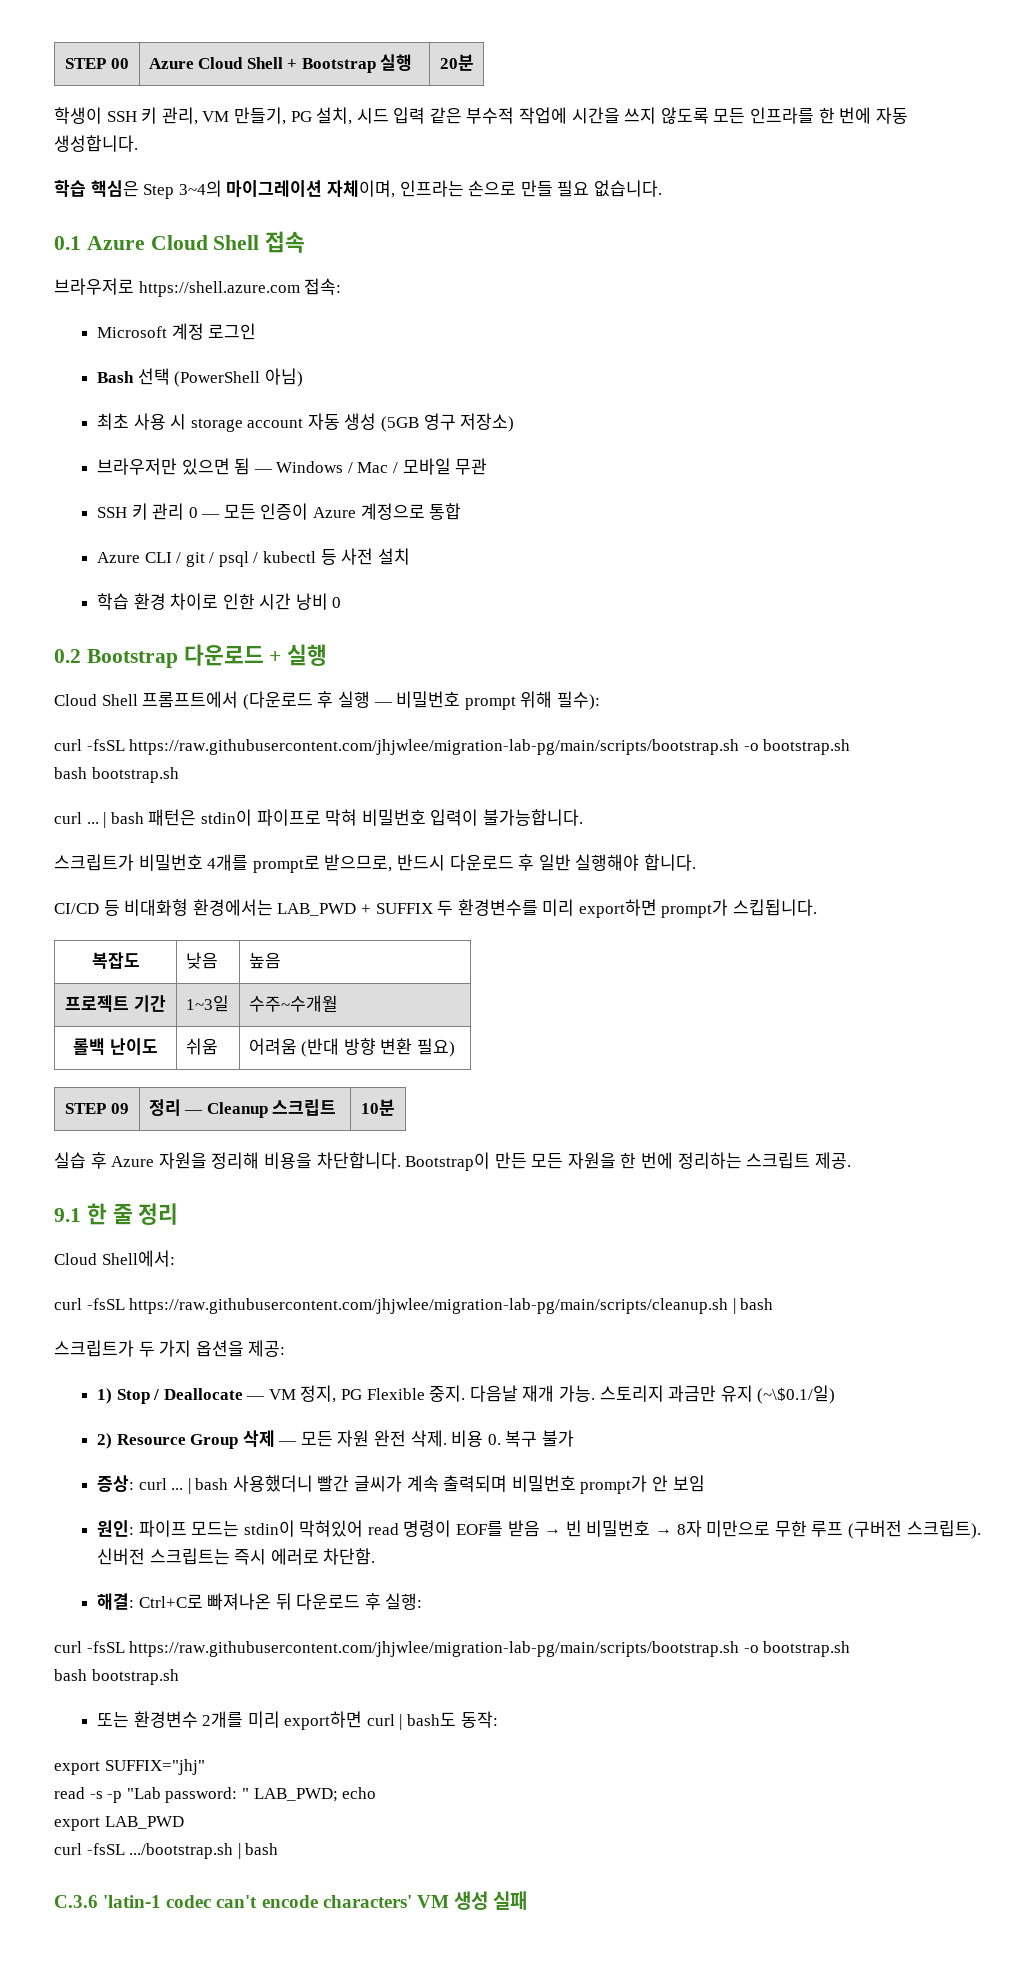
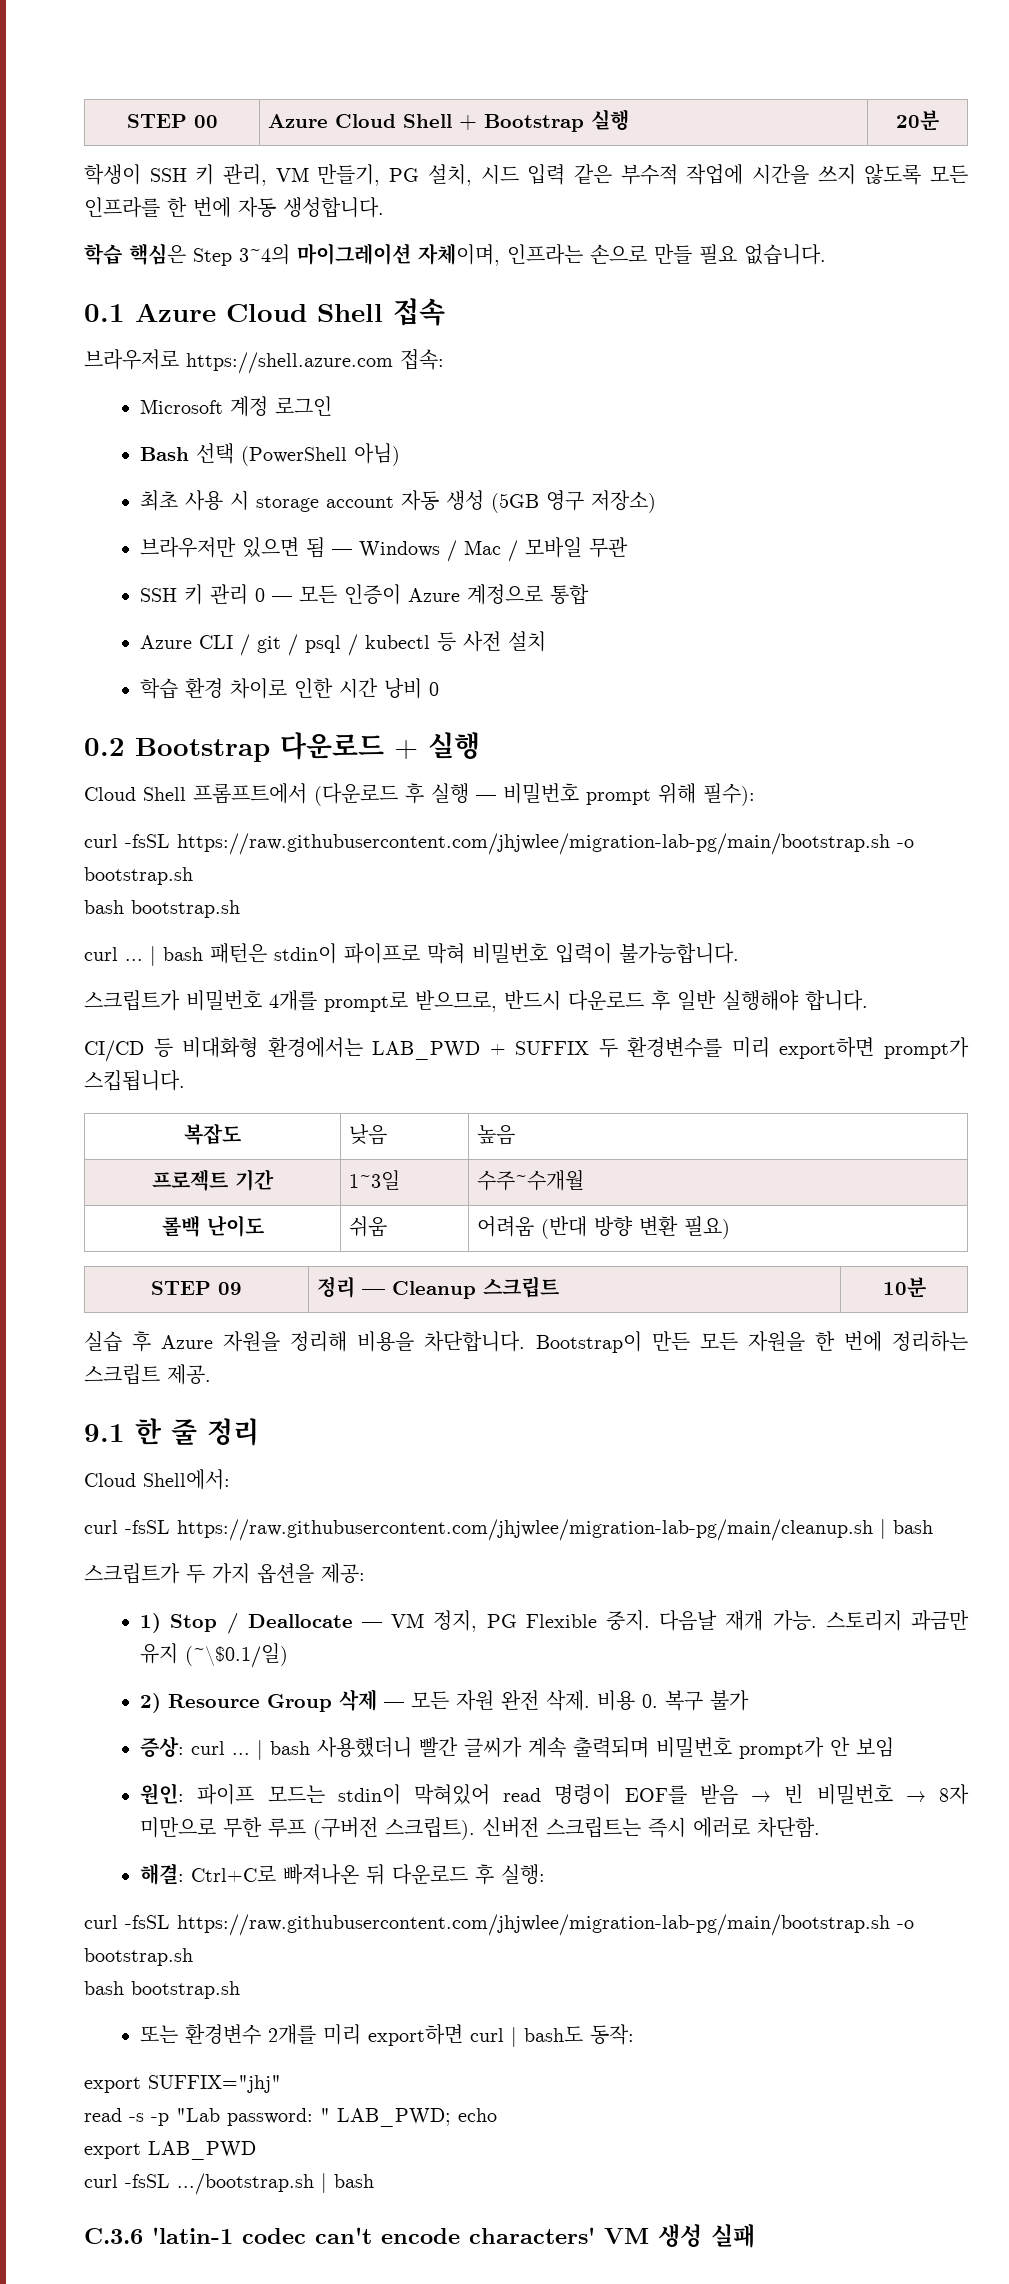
[129,739,740,755] https://raw.githubusercontent.com/jhjwlee/migration-lab-pg/main/scripts/bootstrap.sh -> [177,833,890,855] https://raw.githubusercontent.com/jhjwlee/migration-lab-pg/main/bootstrap.sh
[129,1298,729,1314] https://raw.githubusercontent.com/jhjwlee/migration-lab-pg/main/scripts/cleanup.sh -> [177,1519,873,1541] https://raw.githubusercontent.com/jhjwlee/migration-lab-pg/main/cleanup.sh
[129,1641,740,1657] https://raw.githubusercontent.com/jhjwlee/migration-lab-pg/main/scripts/bootstrap.sh -> [177,1914,890,1936] https://raw.githubusercontent.com/jhjwlee/migration-lab-pg/main/bootstrap.sh

